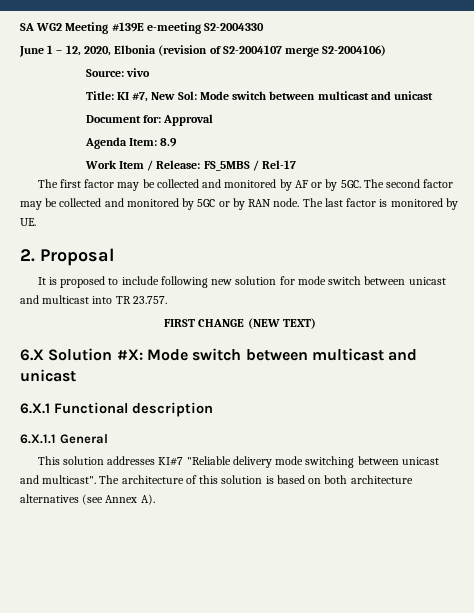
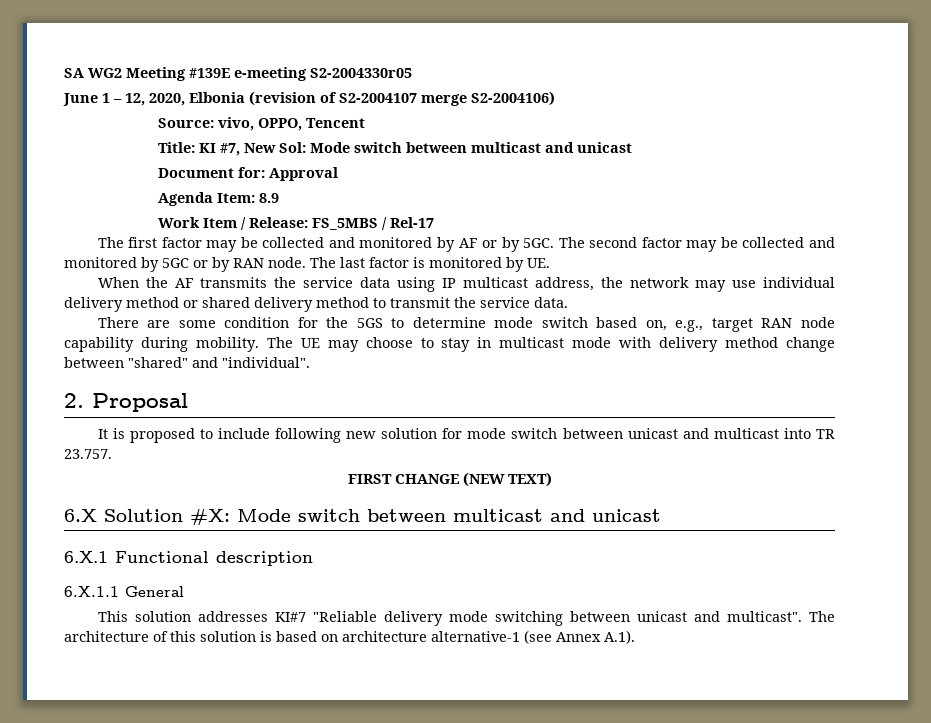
[204,23,265,31] S2-2004330 -> [310,68,412,78] S2-2004330r05
[125,68,150,77] vivo -> [218,117,366,131] vivo, OPPO, Tencent
(36, 222) none -> [97,277,836,292] [64,297,568,312] [97,317,836,332] [64,337,835,352] [64,357,310,368] // When the AF transmits the service data using IP multicast address, the network may use individual delivery method or shared delivery method to transmit the service data. // There are some condition for the 5GS to determine mode switch based on, e.g., target RAN node capability during mobility. The UE may choose to stay in multicast mode with delivery method change between "shared" and "individual".
[324,475,413,484] [20,494,79,503] both architecture alternatives -> [342,631,520,642] architecture alternative-1
[140,494,155,505] A). -> [604,630,635,644] A.1).

